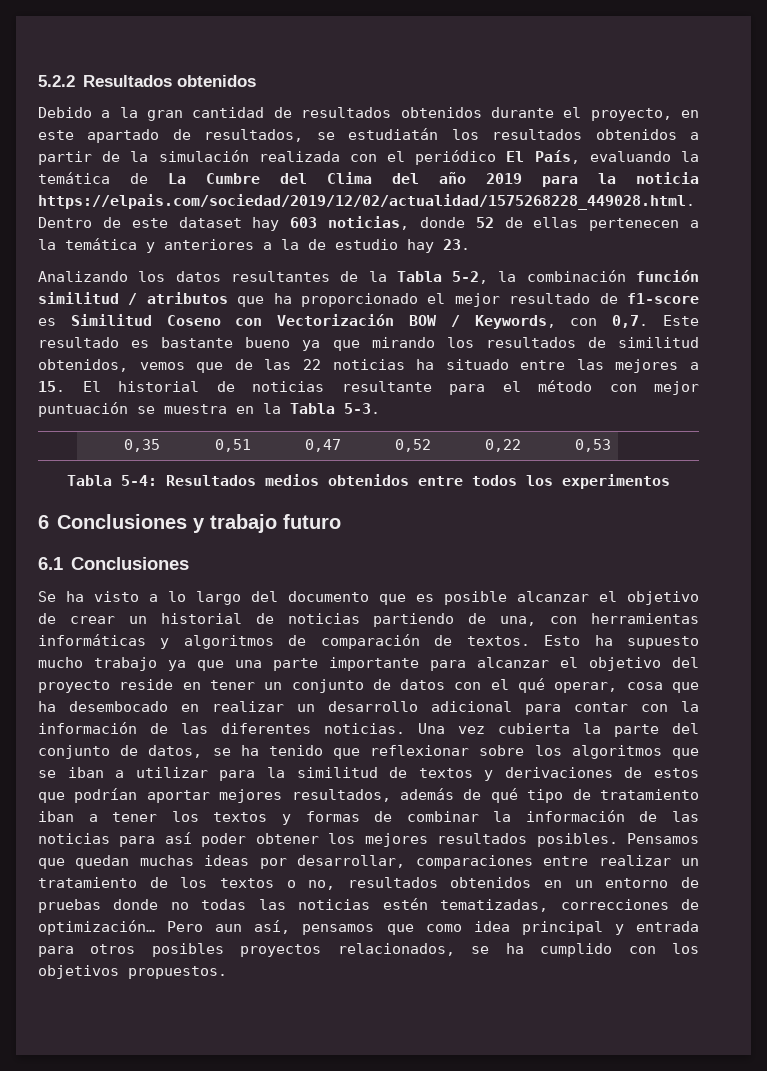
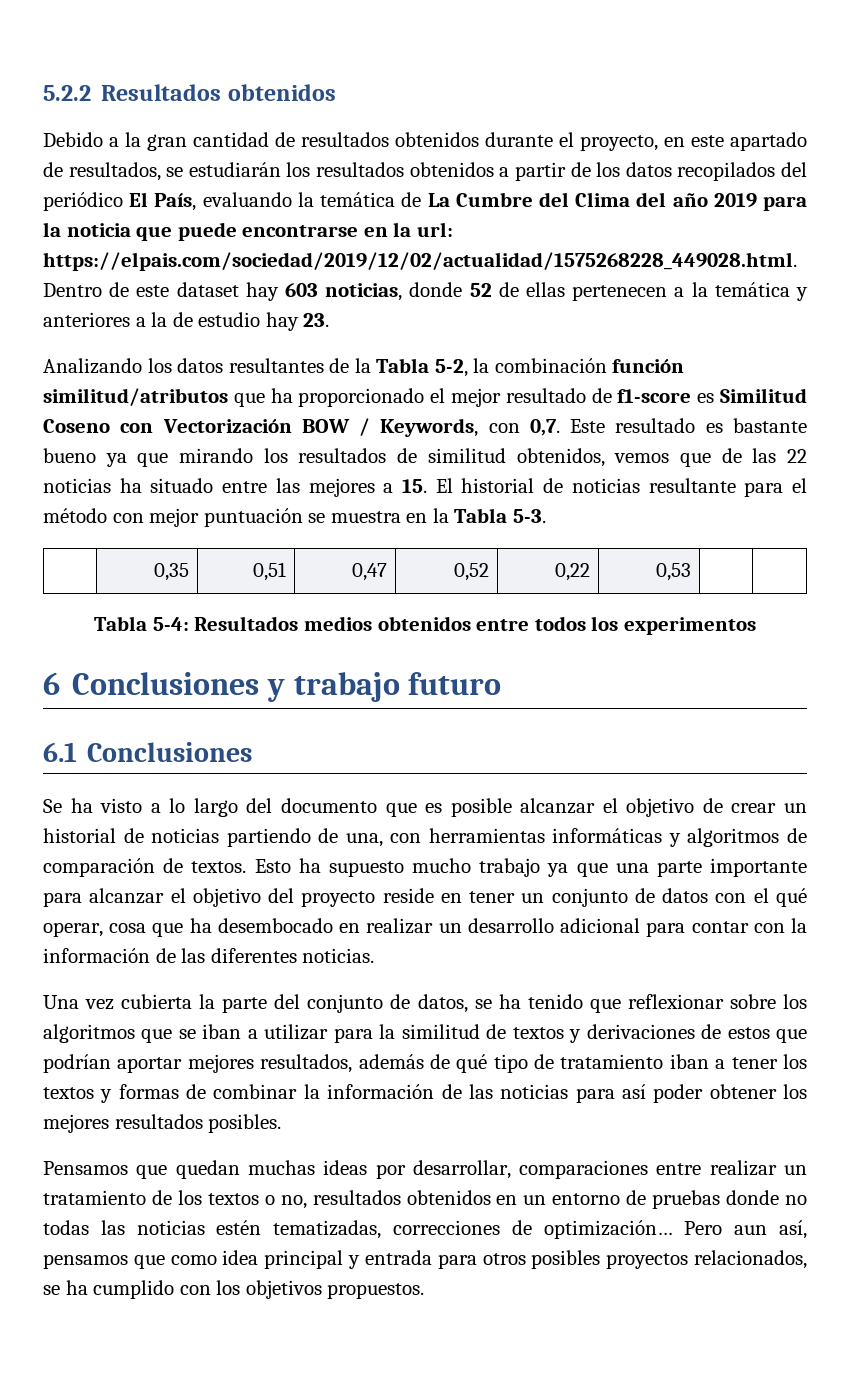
[348,128,439,140] estudiatán -> [188,162,281,177] estudiarán
[130,150,406,162] la simulación realizada con el -> [596,162,808,181] los datos recopilados del
(699, 178) none -> [136,222,453,241] que puede encontrarse en la url:
[38,292,228,305] similitud / atributos -> [43,388,228,406] similitud/atributos
(405, 728) none -> (375, 955) //
(618, 840) none -> (282, 1123) //

